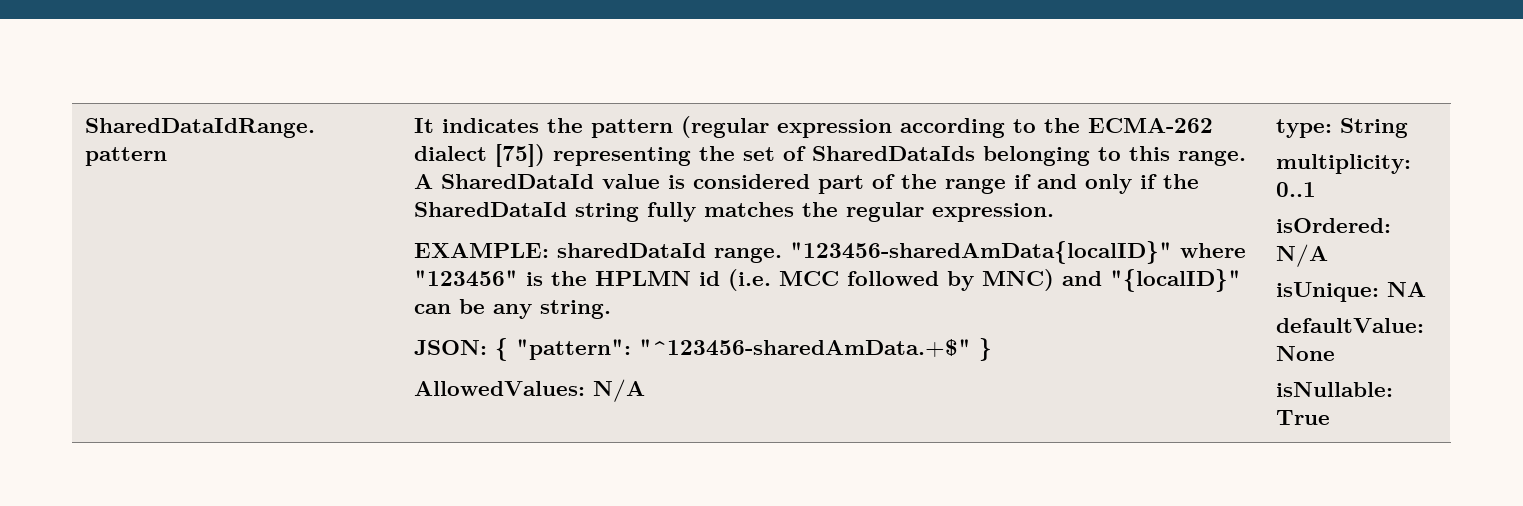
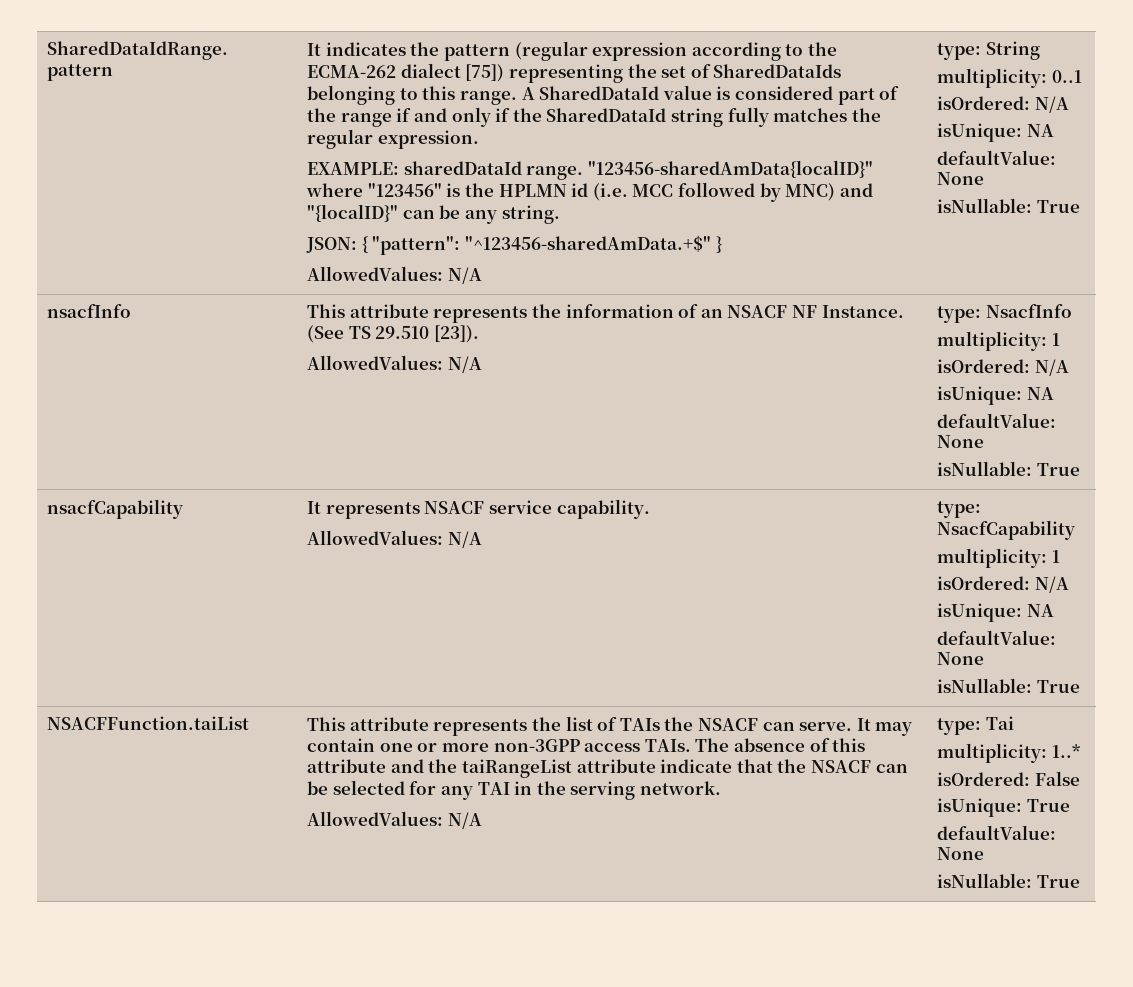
(1330, 417) none -> [47,304,132,318] [307,304,904,323] [307,325,480,343] [307,355,482,373] [937,304,1072,323] [937,331,1060,351] [937,359,1069,376] [937,386,1054,405] [937,413,1057,428] [937,435,985,448] [937,461,1080,476] [47,499,184,519] [307,499,650,519] [307,530,482,548] [937,501,982,518] [937,520,1076,540] [937,548,1060,568] [937,576,1069,593] [937,603,1054,622] [937,630,1057,645] [937,652,985,665] [937,678,1080,693] [47,716,250,730] [307,716,913,736] [307,738,866,752] [307,759,908,778] [307,780,721,800] [307,811,482,829] [937,716,1014,735] [937,743,1081,763] [937,771,1080,786] [937,798,1070,817] [937,825,1057,840] [937,847,985,860] [937,873,1080,888] // nsacfInfo | This attribute represents the information of an NSACF NF Instance. (See TS 29.510 [23]). // AllowedValues: N/A | type: NsacfInfo // multiplicity: 1 // isOrdered: N/A // isUnique: NA // defaultValue: None // isNullable: True // nsacfCapability | It represents NSACF service capability. // AllowedValues: N/A | type: NsacfCapability // multiplicity: 1 // isOrdered: N/A // isUnique: NA // defaultValue: None // isNullable: True // NSACFFunction.taiList | This attribute represents the list of TAIs the NSACF can serve. It may contain one or more non-3GPP access TAIs. The absence of this attribute and the taiRangeList attribute indicate that the NSACF can be selected for any TAI in the serving network. // AllowedValues: N/A | type: Tai // multiplicity: 1..* // isOrdered: False // isUnique: True // defaultValue: None // isNullable: True

